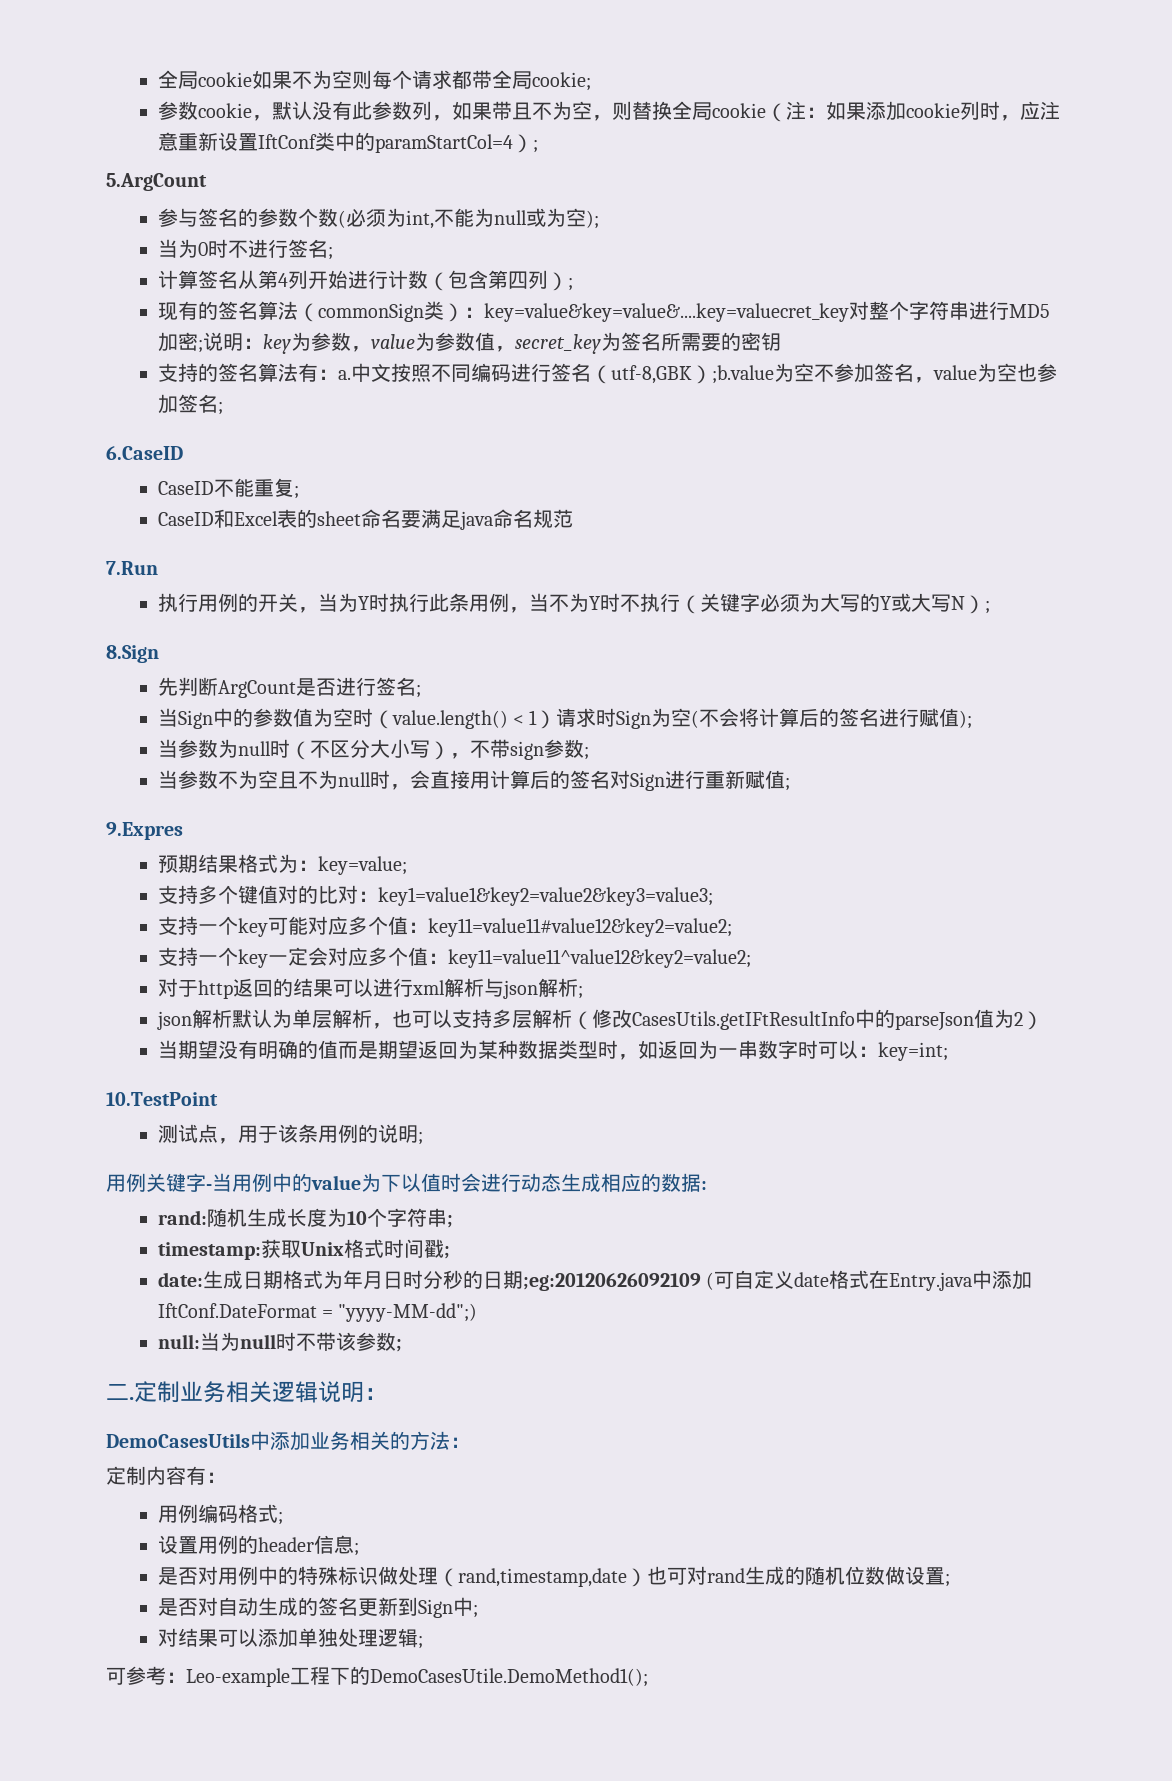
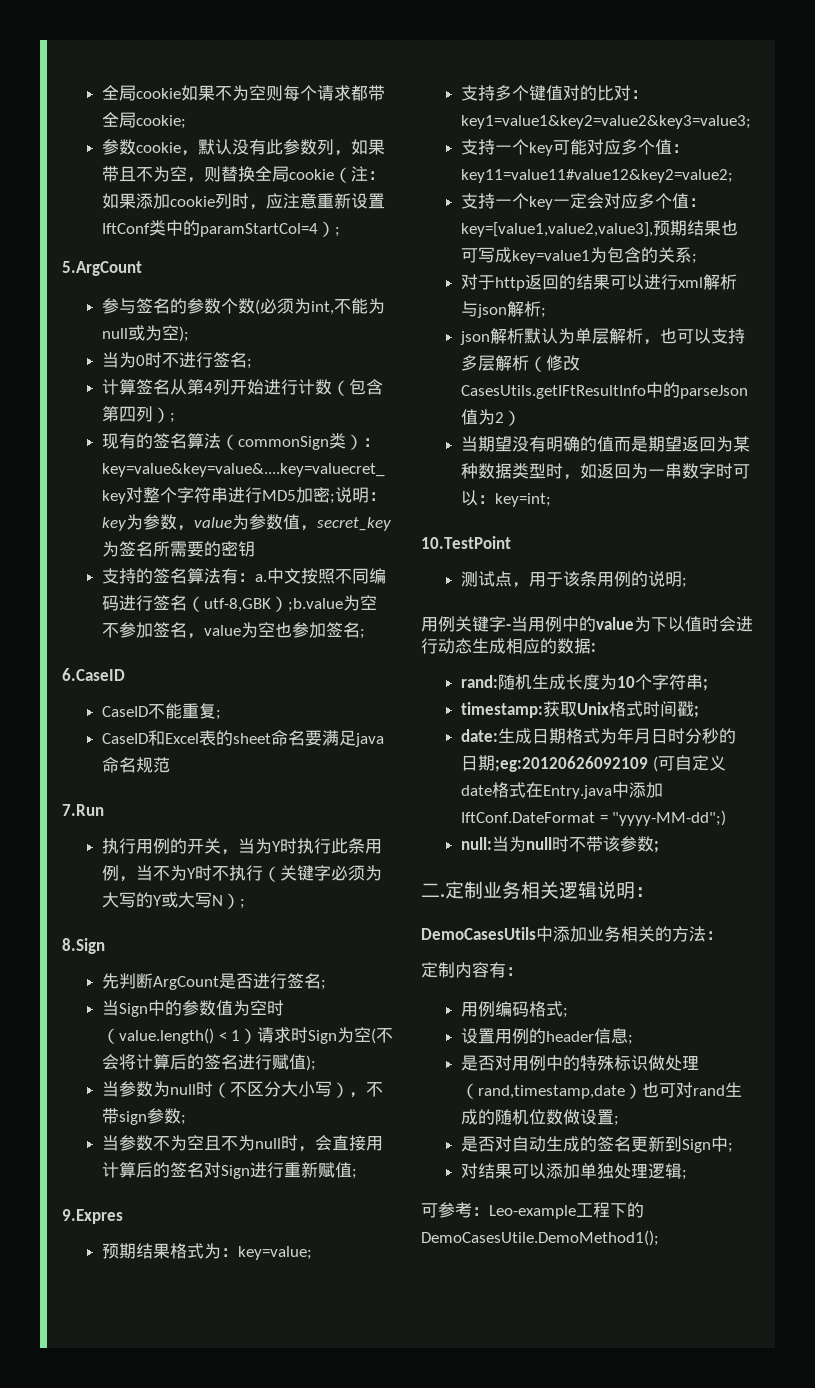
[447,949,751,968] key11=value11^value12&key2=value2; -> [461,220,739,237] [461,247,698,264] key=[value1,value2,value3],预期结果也可写成key=value1为包含的关系;

